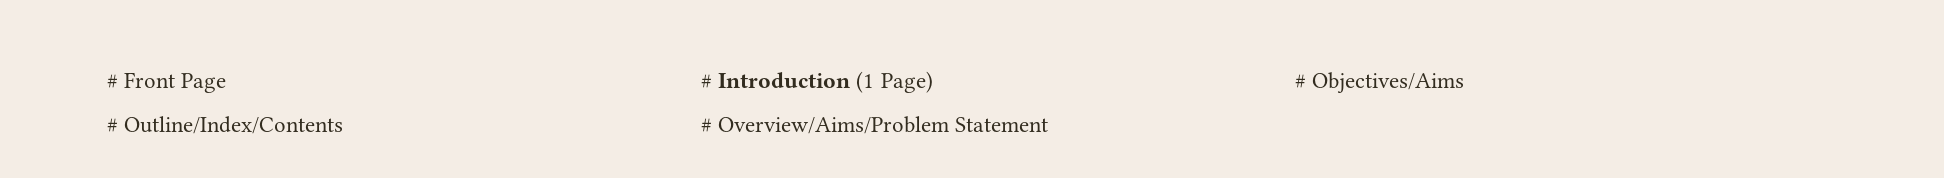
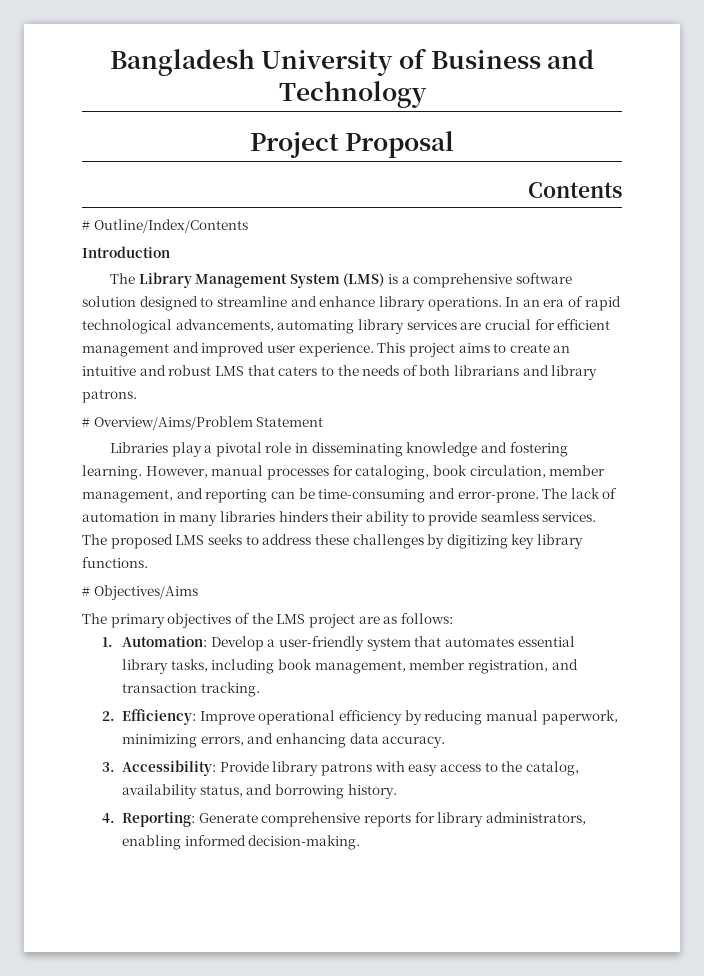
[107,72,227,93] # Front Page -> [109,48,595,76] [278,81,427,108] [249,131,455,158] [528,182,622,198] Bangladesh University of Business and Technology // Project Proposal // Contents
[701,74,712,88] # -> (248, 226) none
[856,71,933,93] [701,116,1049,134] [1295,72,1465,94] (1 Page) // # Overview/Aims/Problem Statement // # Objectives/Aims -> [109,272,573,288] [82,296,621,311] [82,319,611,334] [82,342,571,357] [82,365,598,380] [82,389,137,403] [82,416,324,430] [109,442,568,457] [82,465,606,480] [82,488,618,503] [82,511,597,526] [82,534,584,549] [82,557,148,568] [82,585,198,600] [82,613,453,628] [102,636,575,651] [122,659,578,674] [122,682,260,697] [102,709,618,725] [122,733,446,748] [102,760,579,776] [122,784,397,799] [102,812,587,827] [122,835,361,850] // The Library Management System (LMS) is a comprehensive software solution designed to streamline and enhance library operations. In an era of rapid technological advancements, automating library services are crucial for efficient management and improved user experience. This project aims to create an intuitive and robust LMS that caters to the needs of both librarians and library patrons. // # Overview/Aims/Problem Statement // Libraries play a pivotal role in disseminating knowledge and fostering learning. However, manual processes for cataloging, book circulation, member management, and reporting can be time-consuming and error-prone. The lack of automation in many libraries hinders their ability to provide seamless services. The proposed LMS seeks to address these challenges by digitizing key library functions. // # Objectives/Aims // The primary objectives of the LMS project are as follows: // 1. Automation: Develop a user-friendly system that automates essential library tasks, including book management, member registration, and transaction tracking. // 2. Efficiency: Improve operational efficiency by reducing manual paperwork, minimizing errors, and enhancing data accuracy. // 3. Accessibility: Provide library patrons with easy access to the catalog, availability status, and borrowing history. // 4. Reporting: Generate comprehensive reports for library administrators, enabling informed decision-making.

